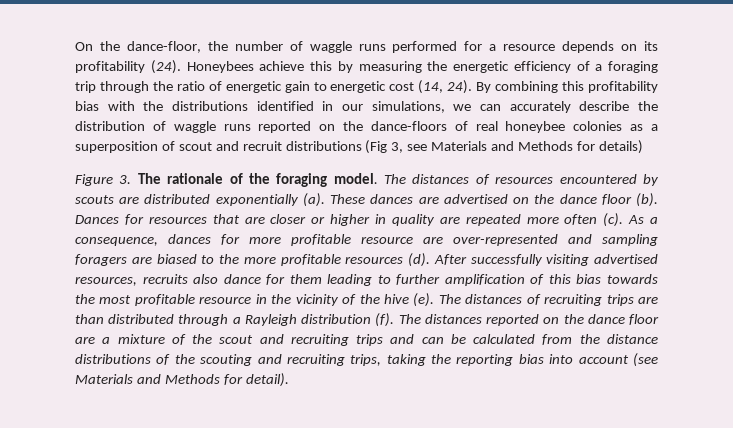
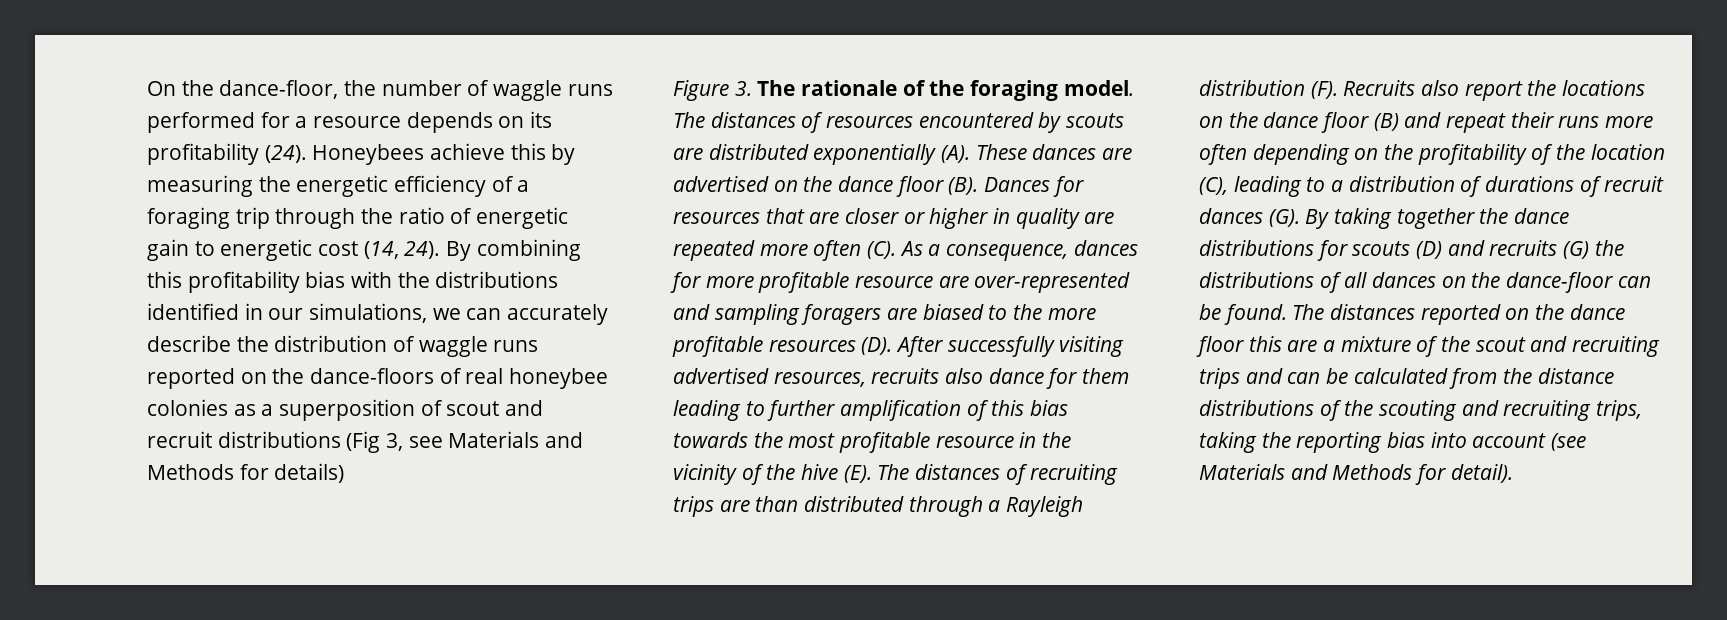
[302,193,325,207] (a). -> [941,145,971,163] (A).
[636,193,658,207] (b). -> [948,177,979,195] (B).
[603,213,624,227] (c). -> [867,241,897,259] (C).
[408,253,430,267] (d). -> [861,337,893,355] (D).
[413,293,435,307] (e). -> [843,465,872,483] (E).
[375,313,395,327] (f). -> [1310,80,1646,101] [1199,112,1654,133] [1199,144,1665,165] [1199,176,1665,197] [1199,208,1570,229] [1199,240,1624,261] [1199,272,1651,293] [1199,304,1287,325] (F). Recruits also report the locations on the dance floor (B) and repeat their runs more often depending on the profitability of the location (C), leading to a distribution of durations of recruit dances (G). By taking together the dance distributions for scouts (D) and recruits (G) the distributions of all dances on the dance-floor can be found.
(659, 319) none -> [1248,336,1282,352] this

